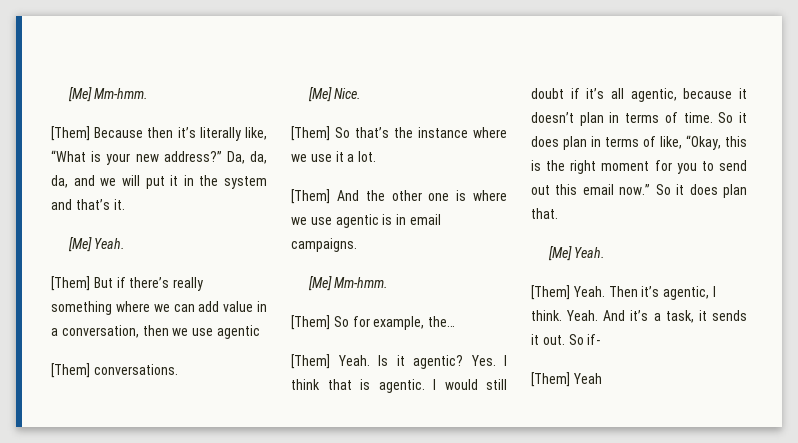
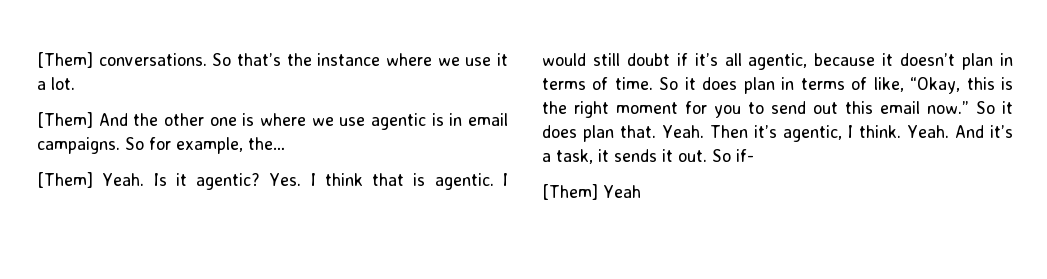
[67,87,149,102] [51,126,267,141] [51,150,267,165] [51,175,267,189] [51,199,125,210] [67,237,126,252] [51,276,204,291] [51,301,267,315] [51,325,260,339] [Me] Mm-hmm. // [Them] Because then it’s literally like, “What is your new address?” Da, da, da, and we will put it in the system and that’s it. // [Me] Yeah. // [Them] But if there’s really something where we can add value in a conversation, then we use agentic // -> (37, 60) none
[307,87,362,102] [291,126,330,141] // [Me] Nice. // [Them] -> (207, 59) none
[307,276,389,291] [291,315,330,330] // [Me] Mm-hmm. // [Them] -> (120, 145) none
[547,246,606,261] [531,285,570,300] // [Me] Yeah. // [Them] -> (657, 131) none

